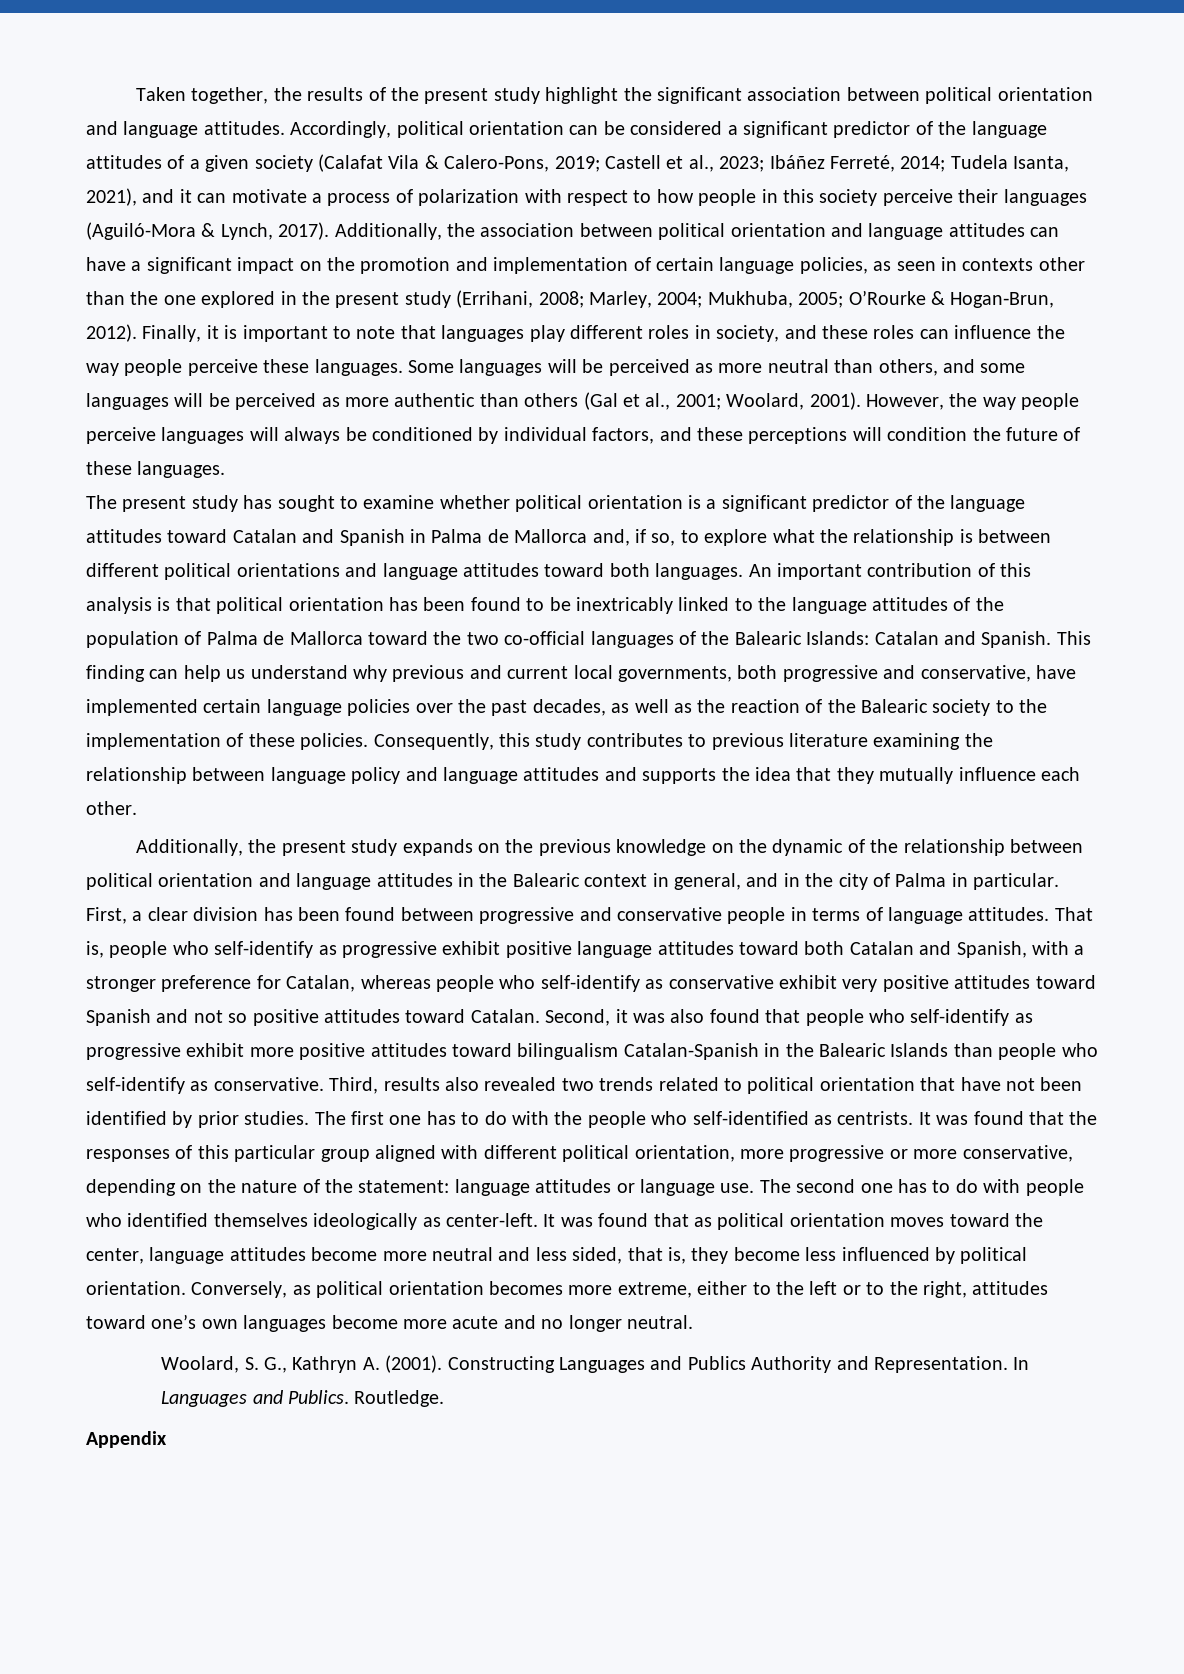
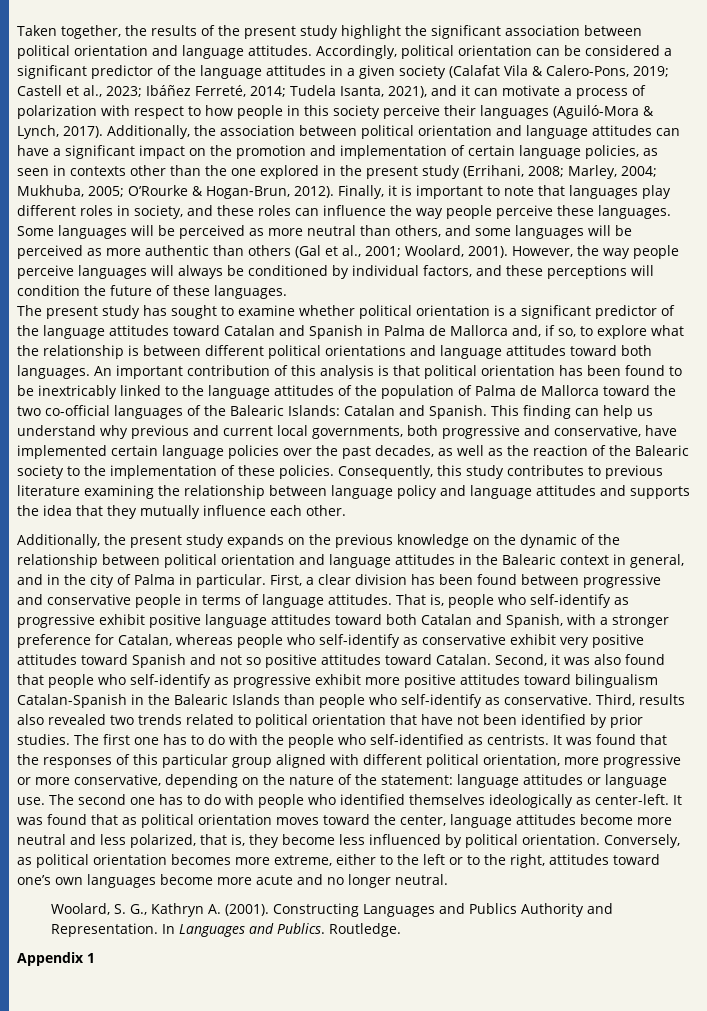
[167,155,185,169] of -> [330,65,343,76] in
[572,1247,623,1264] sided, -> [130,834,196,848] polarized,
(167, 1439) none -> [87,953,95,963] 1

